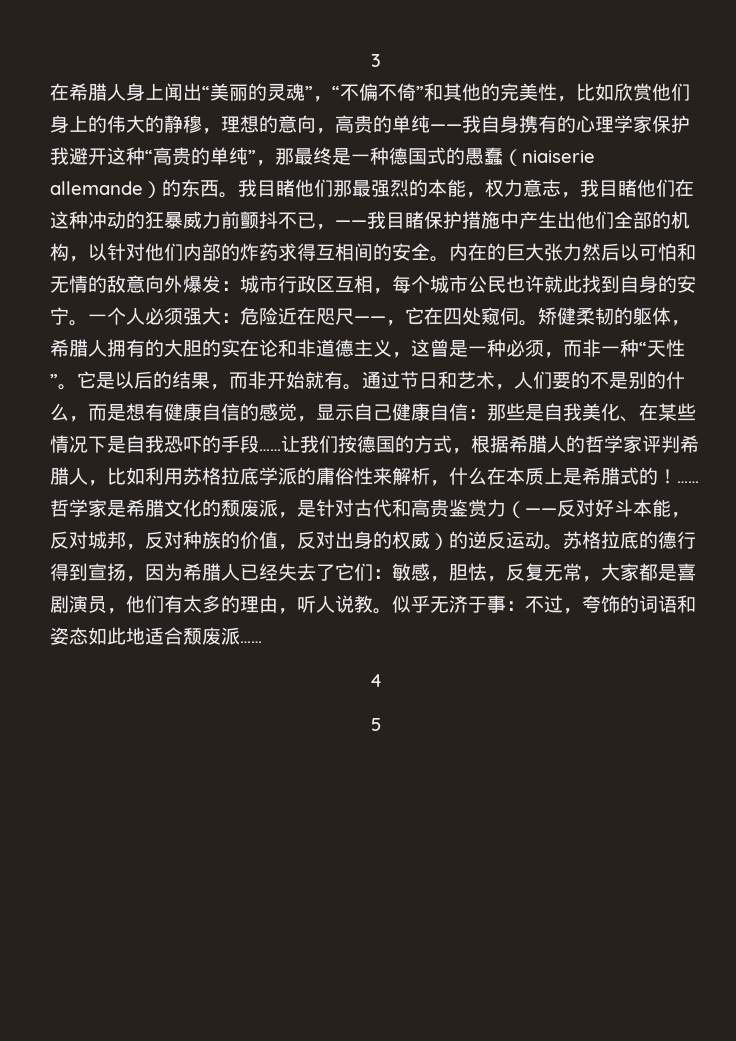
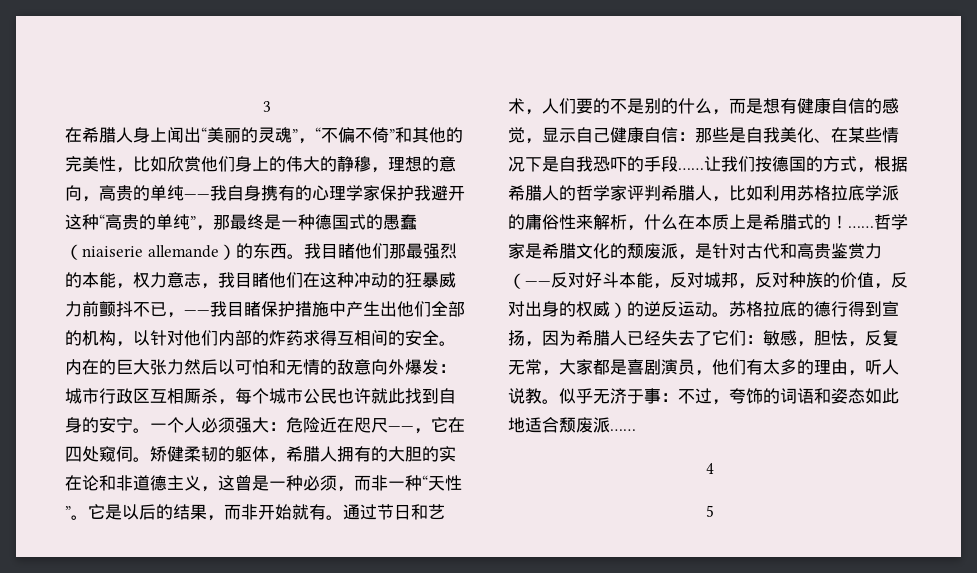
(373, 284) none -> [184,388,218,404] 厮杀

